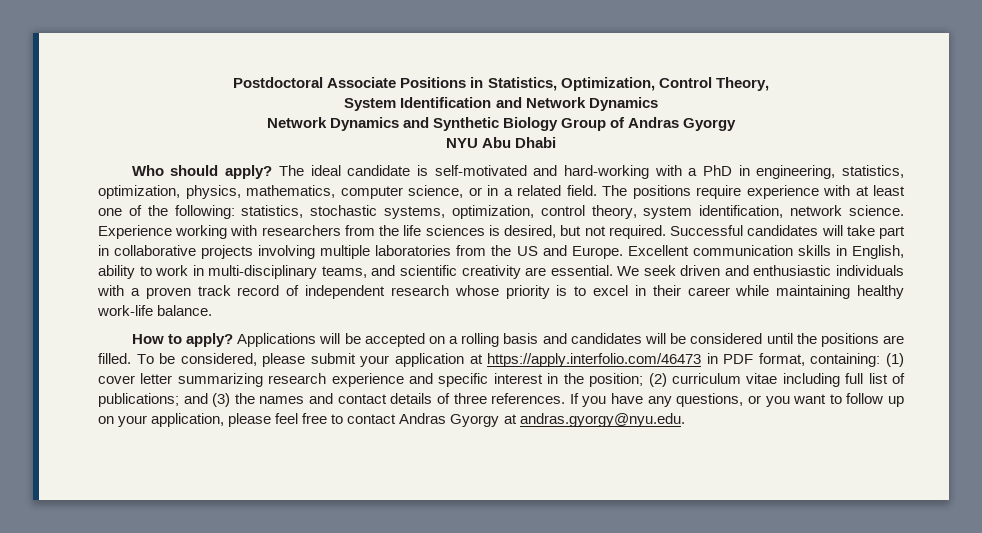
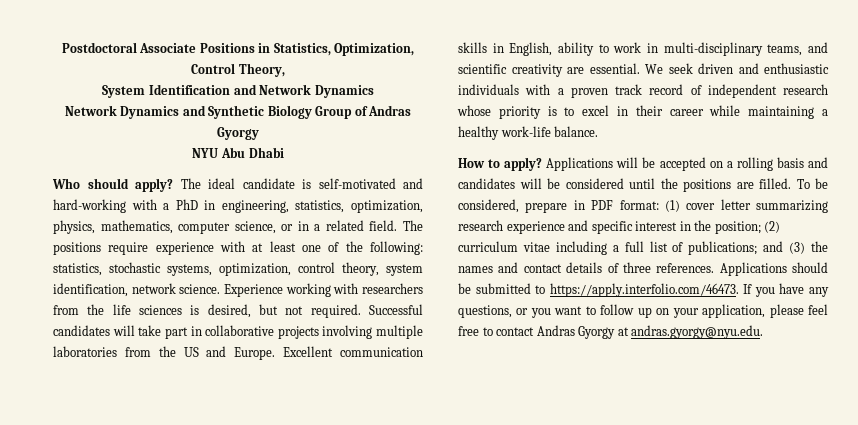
(851, 292) none -> [822,109,828,116] a
[262,353,881,367] please submit your application at https://apply.interfolio.com/46473 in PDF format, containing: -> [525,200,659,213] prepare in PDF format:
(840, 380) none -> [612,245,619,252] a
(566, 398) none -> [719,262,828,276] [458,283,739,297] Applications should be submitted to https://apply.interfolio.com/46473.

